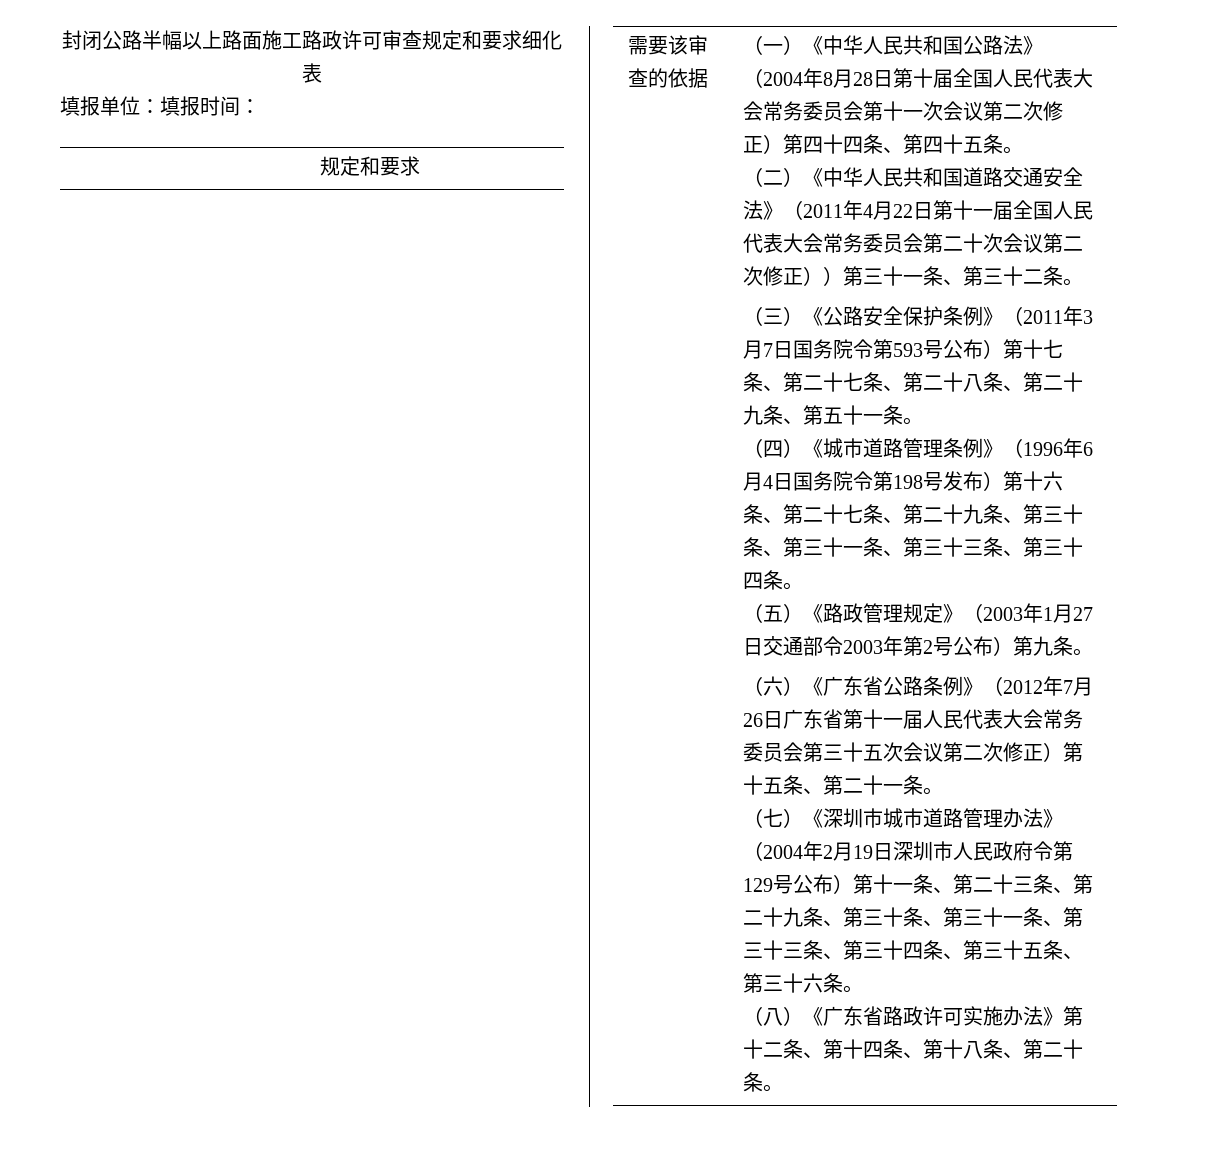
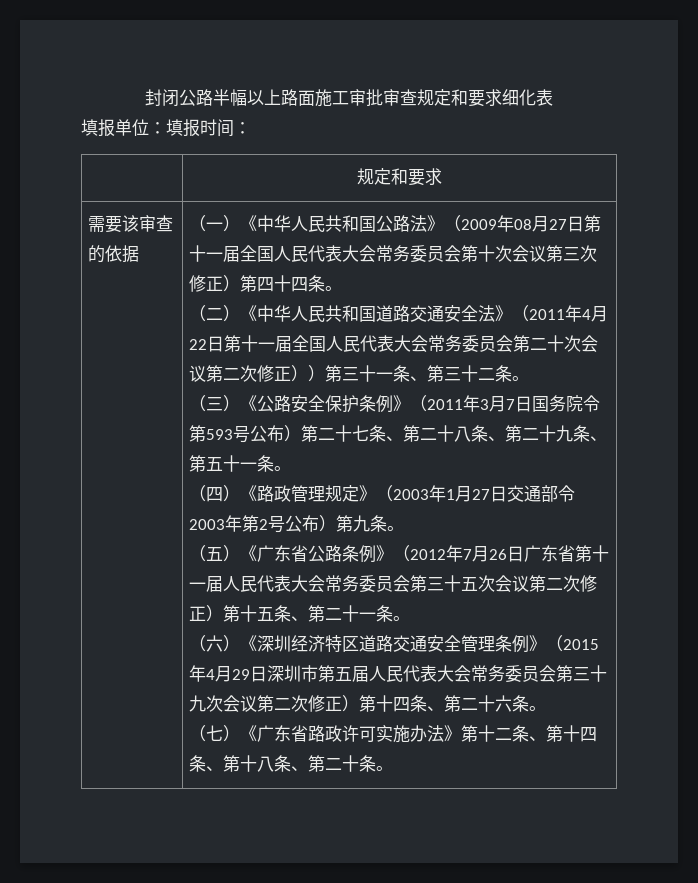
[302,30,382,50] 路政许可 -> [349,89,383,107] 审批
[762,68,933,88] 2004年8月28日第十 -> [461,215,602,232] [189,245,224,262] 2009年08月27日第十一
[902,101,1023,121] 一次会议第二 -> [495,245,581,262] 次会议第三
[882,134,1003,154] 、第四十五条 -> (326, 283) none
[1022,339,1063,359] [742,372,803,392] 十七条、第 -> (319, 433) none
[822,438,1093,458] [742,471,1063,491] [742,504,1083,524] [742,537,1083,557] [742,570,803,590] [742,603,823,623] 城市道路管理条例》（1996年6月4日国务院令第198号发布）第十六条、第二十七条、第二十九条、第三十条、第三十一条、第三十三条、第三十四条。 // （五）《 -> (258, 493) none
[762,676,783,696] 六 -> [206,547,224,561] 五
[762,808,783,827] 七 -> [206,635,224,652] 六
[862,808,1063,828] [742,841,1073,861] [742,874,1093,894] [742,907,1083,927] [742,940,1083,960] [742,973,783,993] 市城市道路管理办法》（2004年2月19日深圳市人民政府令第129号公布）第十一条、第二十三条、第二十九条、第三十条、第三十一条、第三十三条、第三十四条、第三十五条、第三 -> [291,635,600,653] [189,665,608,683] [189,695,479,712] 经济特区道路交通安全管理条例》（2015年4月29日深圳市第五届人民代表大会常务委员会第三十九次会议第二次修正）第十四条、第二
[762,1008,783,1026] 八 -> [206,725,224,741] 七

